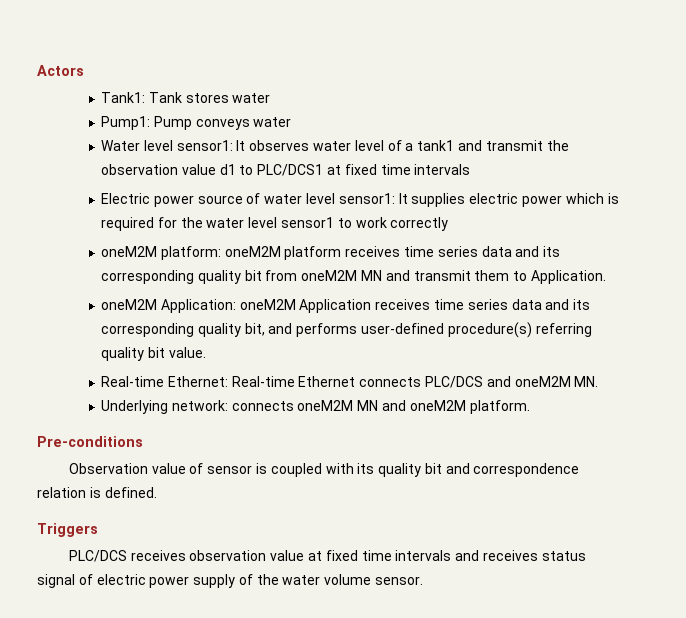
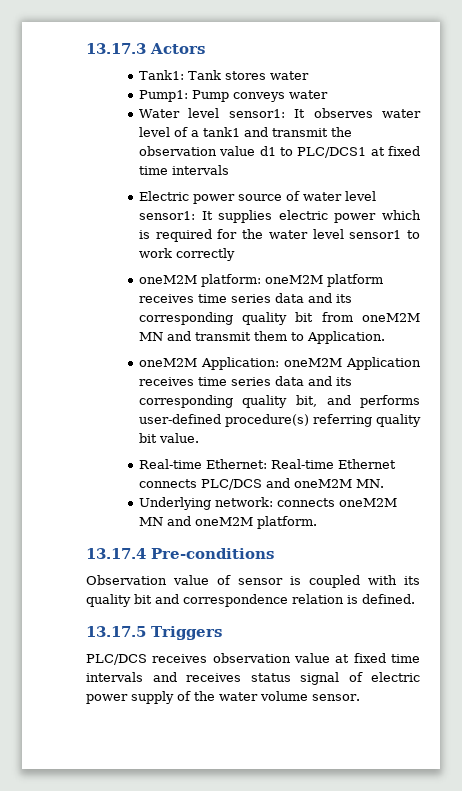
(37, 70) none -> [86,43,146,54] 13.17.3
(530, 407) none -> [86,548,146,559] 13.17.4
(157, 492) none -> [86,626,146,637] 13.17.5

